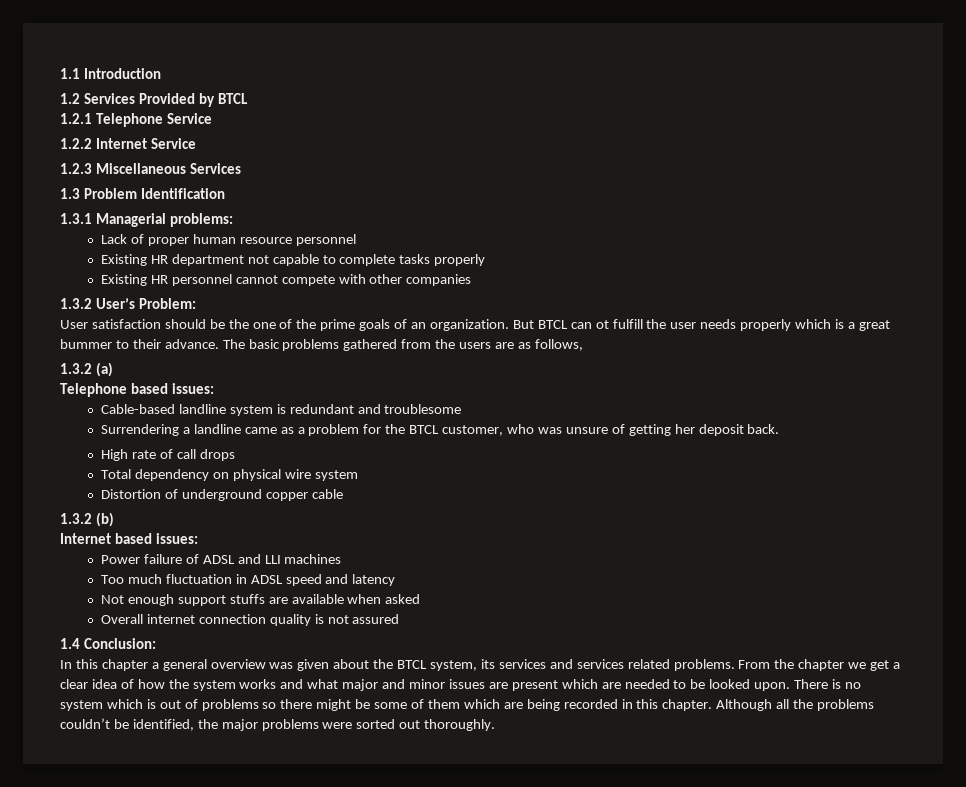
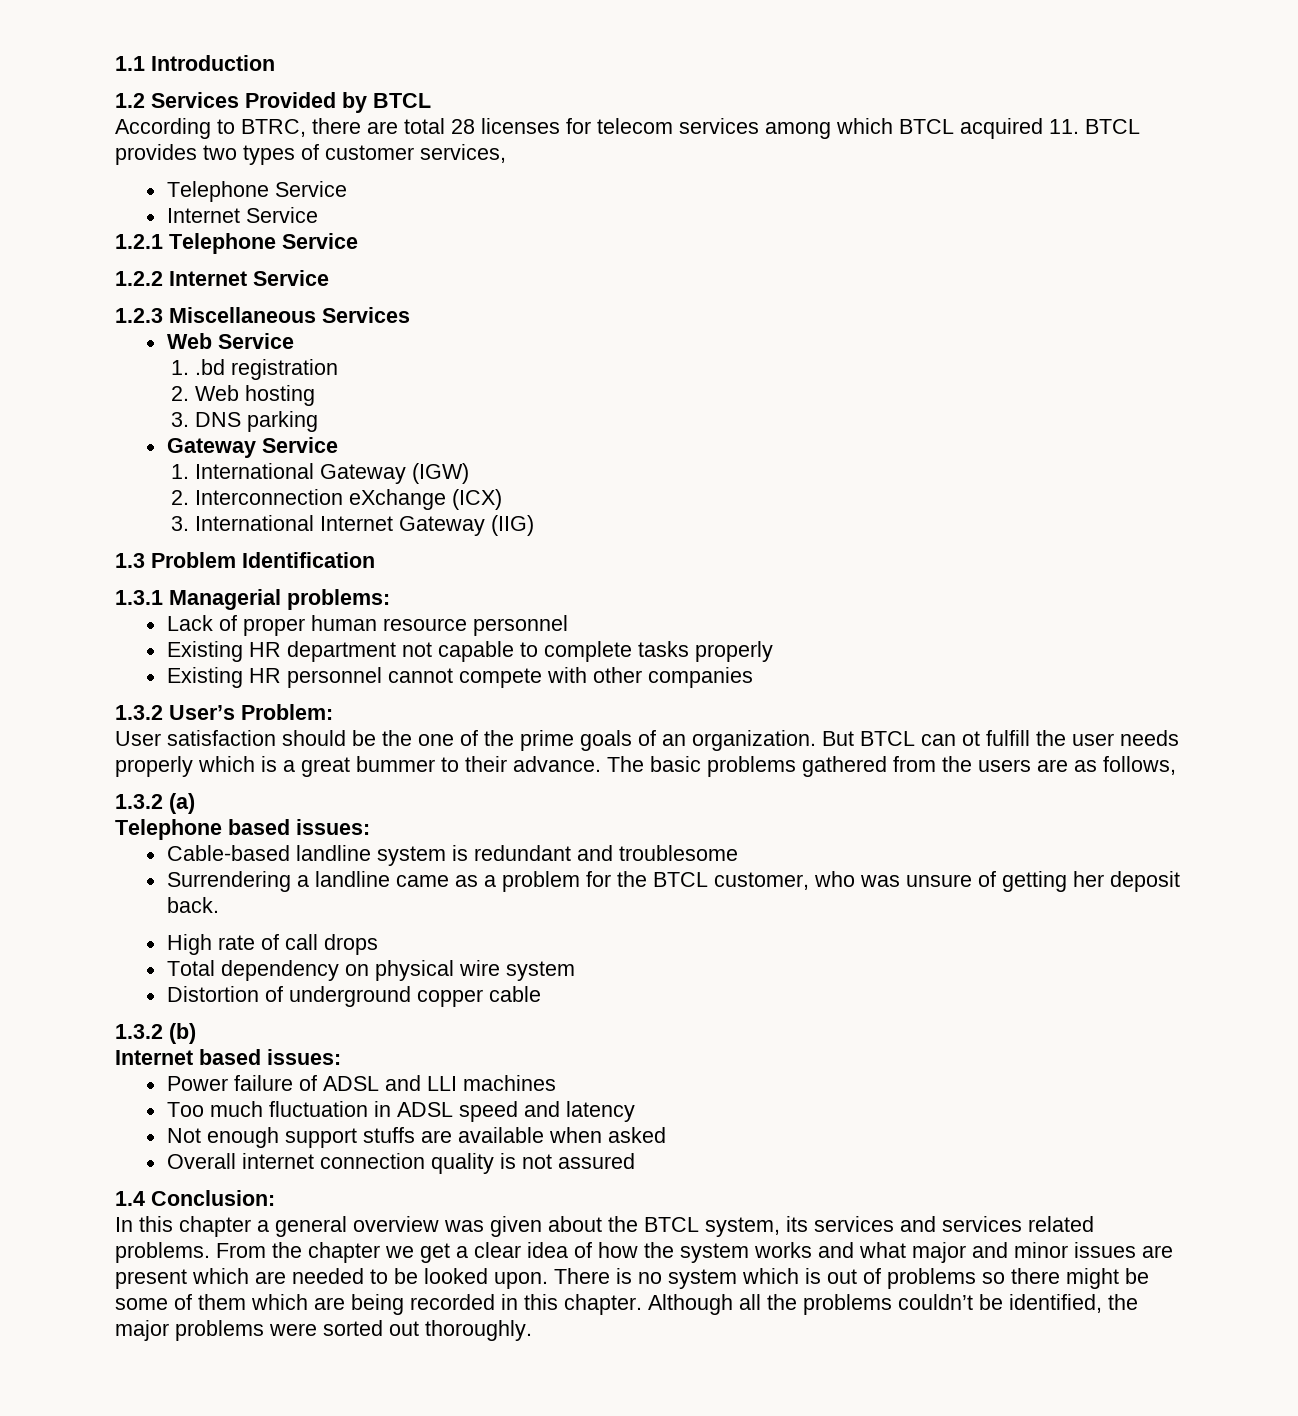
(248, 98) none -> [115,118,1140,139] [115,144,506,165] [166,181,347,202] [166,207,318,223] // According to BTRC, there are total 28 licenses for telecom services among which BTCL acquired 11. BTCL provides two types of customer services, // Telephone Service // Internet Service
(241, 168) none -> [166,333,294,349] [171,359,339,380] [171,385,316,406] [171,411,319,432] [166,437,338,458] [171,463,470,484] [171,489,503,510] [171,515,535,536] // Web Service // 1. .bd registration // 2. Web hosting // 3. DNS parking // Gateway Service // 1. International Gateway (IGW) // 2. Interconnection eXchange (ICX) // 3. International Internet Gateway (IIG)

